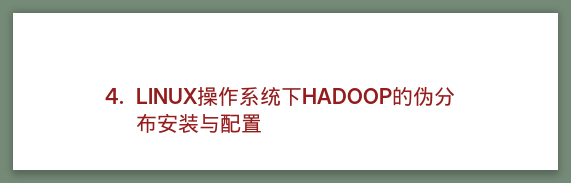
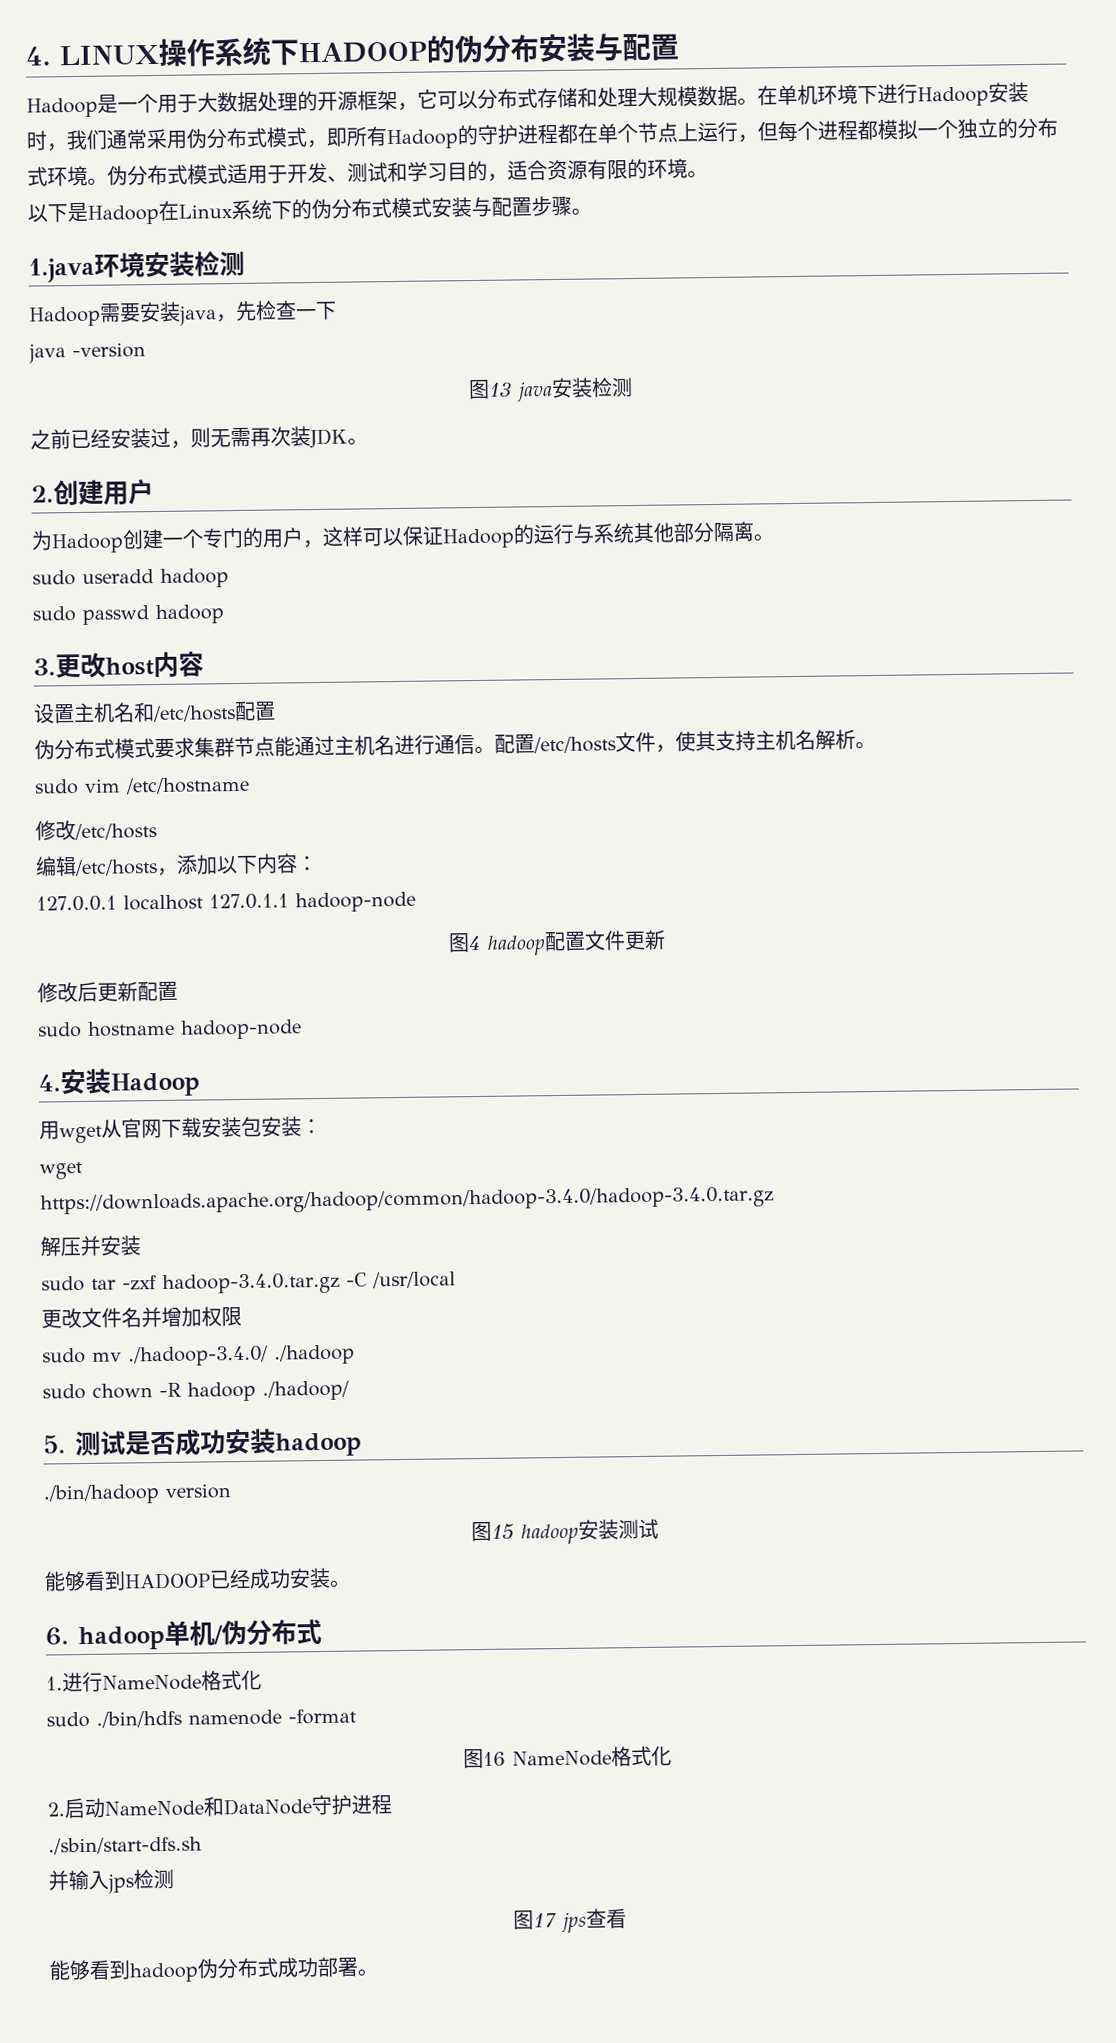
(263, 123) none -> [26,82,1029,118] [26,117,1058,152] [27,158,708,187] [27,196,592,225] [28,250,245,283] [28,300,337,327] [28,342,146,364] [467,377,633,402] [30,426,368,450] [31,479,154,506] [31,521,774,554] [32,568,229,588] [32,604,224,625] [33,651,204,679] [33,701,276,724] [34,729,876,760] [34,776,250,795] [35,820,157,841] [35,853,318,877] [36,891,416,913] [448,929,666,956] [37,981,178,1003] [37,1019,302,1040] [38,1068,200,1097] [39,1116,322,1144] [39,1161,83,1180] [40,1186,774,1216] [40,1235,141,1257] [41,1271,456,1295] [41,1305,242,1329] [42,1344,355,1367] [42,1380,350,1402] [43,1428,362,1457] [43,1483,231,1505] [470,1518,659,1545] [44,1567,351,1592] [45,1619,322,1651] [46,1669,262,1693] [46,1708,357,1728] [463,1745,672,1769] [47,1794,392,1819] [48,1836,202,1855] [48,1868,174,1894] [512,1908,627,1934] [49,1956,378,1983] // Hadoop是一个用于大数据处理的开源框架，它可以分布式存储和处理大规模数据。在单机环境下进行Hadoop安装时，我们通常采用伪分布式模式，即所有Hadoop的守护进程都在单个节点上运行，但每个进程都模拟一个独立的分布式环境。伪分布式模式适用于开发、测试和学习目的，适合资源有限的环境。 // 以下是Hadoop在Linux系统下的伪分布式模式安装与配置步骤。 // 1.java环境安装检测 // Hadoop需要安装java，先检查一下 // java -version // 图13 java安装检测 // 之前已经安装过，则无需再次装JDK。 // 2.创建用户 // 为Hadoop创建一个专门的用户，这样可以保证Hadoop的运行与系统其他部分隔离。 // sudo useradd hadoop // sudo passwd hadoop // 3.更改host内容 // 设置主机名和/etc/hosts配置 // 伪分布式模式要求集群节点能通过主机名进行通信。配置/etc/hosts文件，使其支持主机名解析。 // sudo vim /etc/hostname // 修改/etc/hosts // 编辑/etc/hosts，添加以下内容： // 127.0.0.1 localhost 127.0.1.1 hadoop-node // 图4 hadoop配置文件更新 // 修改后更新配置 // sudo hostname hadoop-node // 4.安装Hadoop // 用wget从官网下载安装包安装： // wget // https://downloads.apache.org/hadoop/common/hadoop-3.4.0/hadoop-3.4.0.tar.gz // 解压并安装 // sudo tar -zxf hadoop-3.4.0.tar.gz -C /usr/local // 更改文件名并增加权限 // sudo mv ./hadoop-3.4.0/ ./hadoop // sudo chown -R hadoop ./hadoop/ // 5.测试是否成功安装hadoop // ./bin/hadoop version // 图15 hadoop安装测试 // 能够看到HADOOP已经成功安装。 // 6. hadoop单机/伪分布式 // 1.进行NameNode格式化 // sudo ./bin/hdfs namenode -format // 图16 NameNode格式化 // 2.启动NameNode和DataNode守护进程 // ./sbin/start-dfs.sh // 并输入jps检测 // 图17 jps查看 // 能够看到hadoop伪分布式成功部署。

